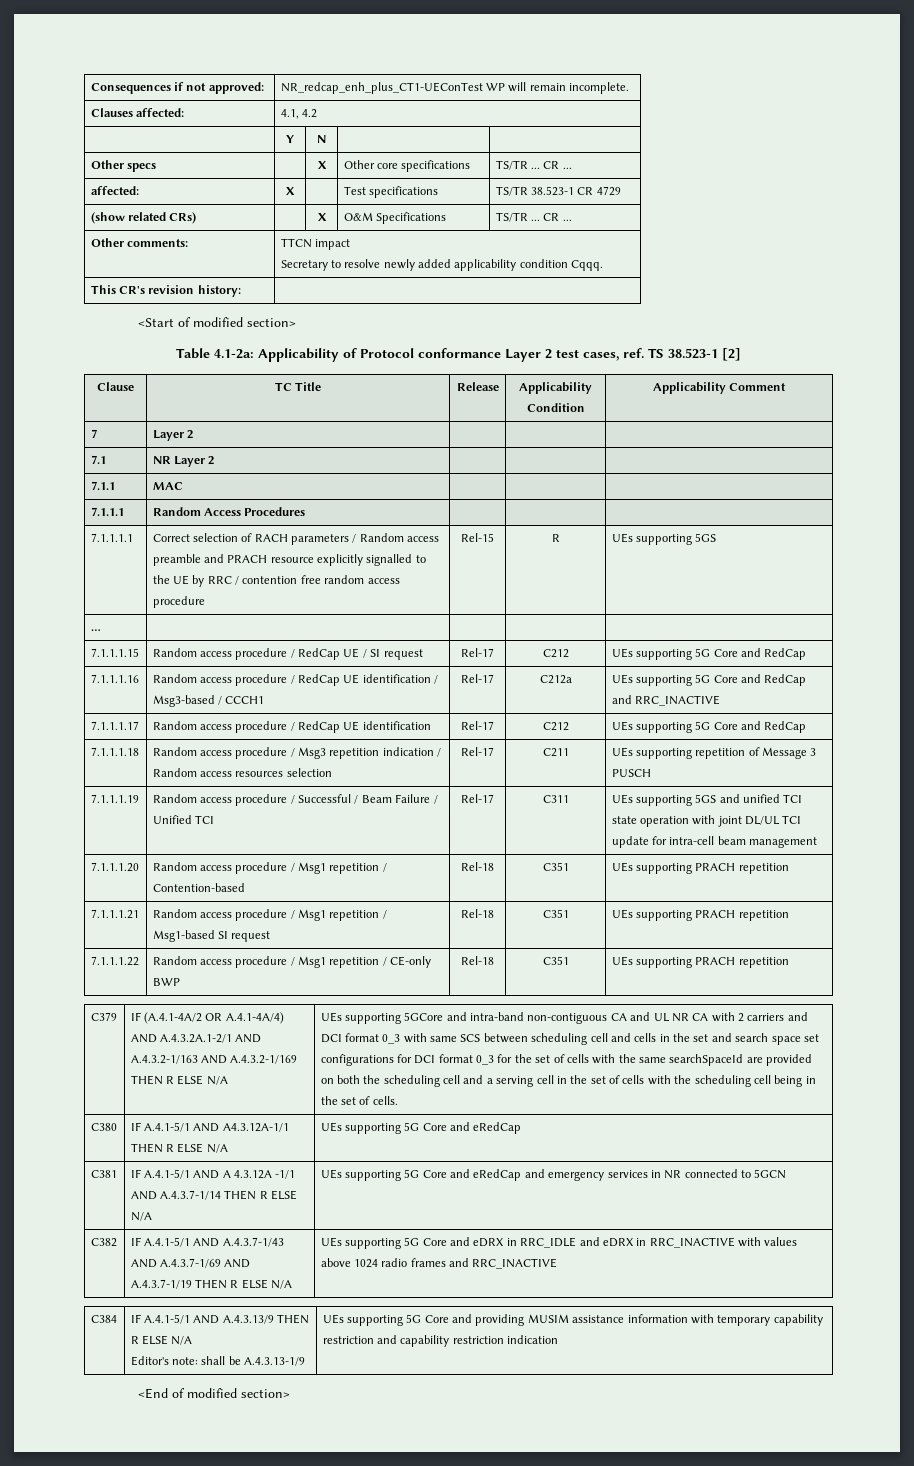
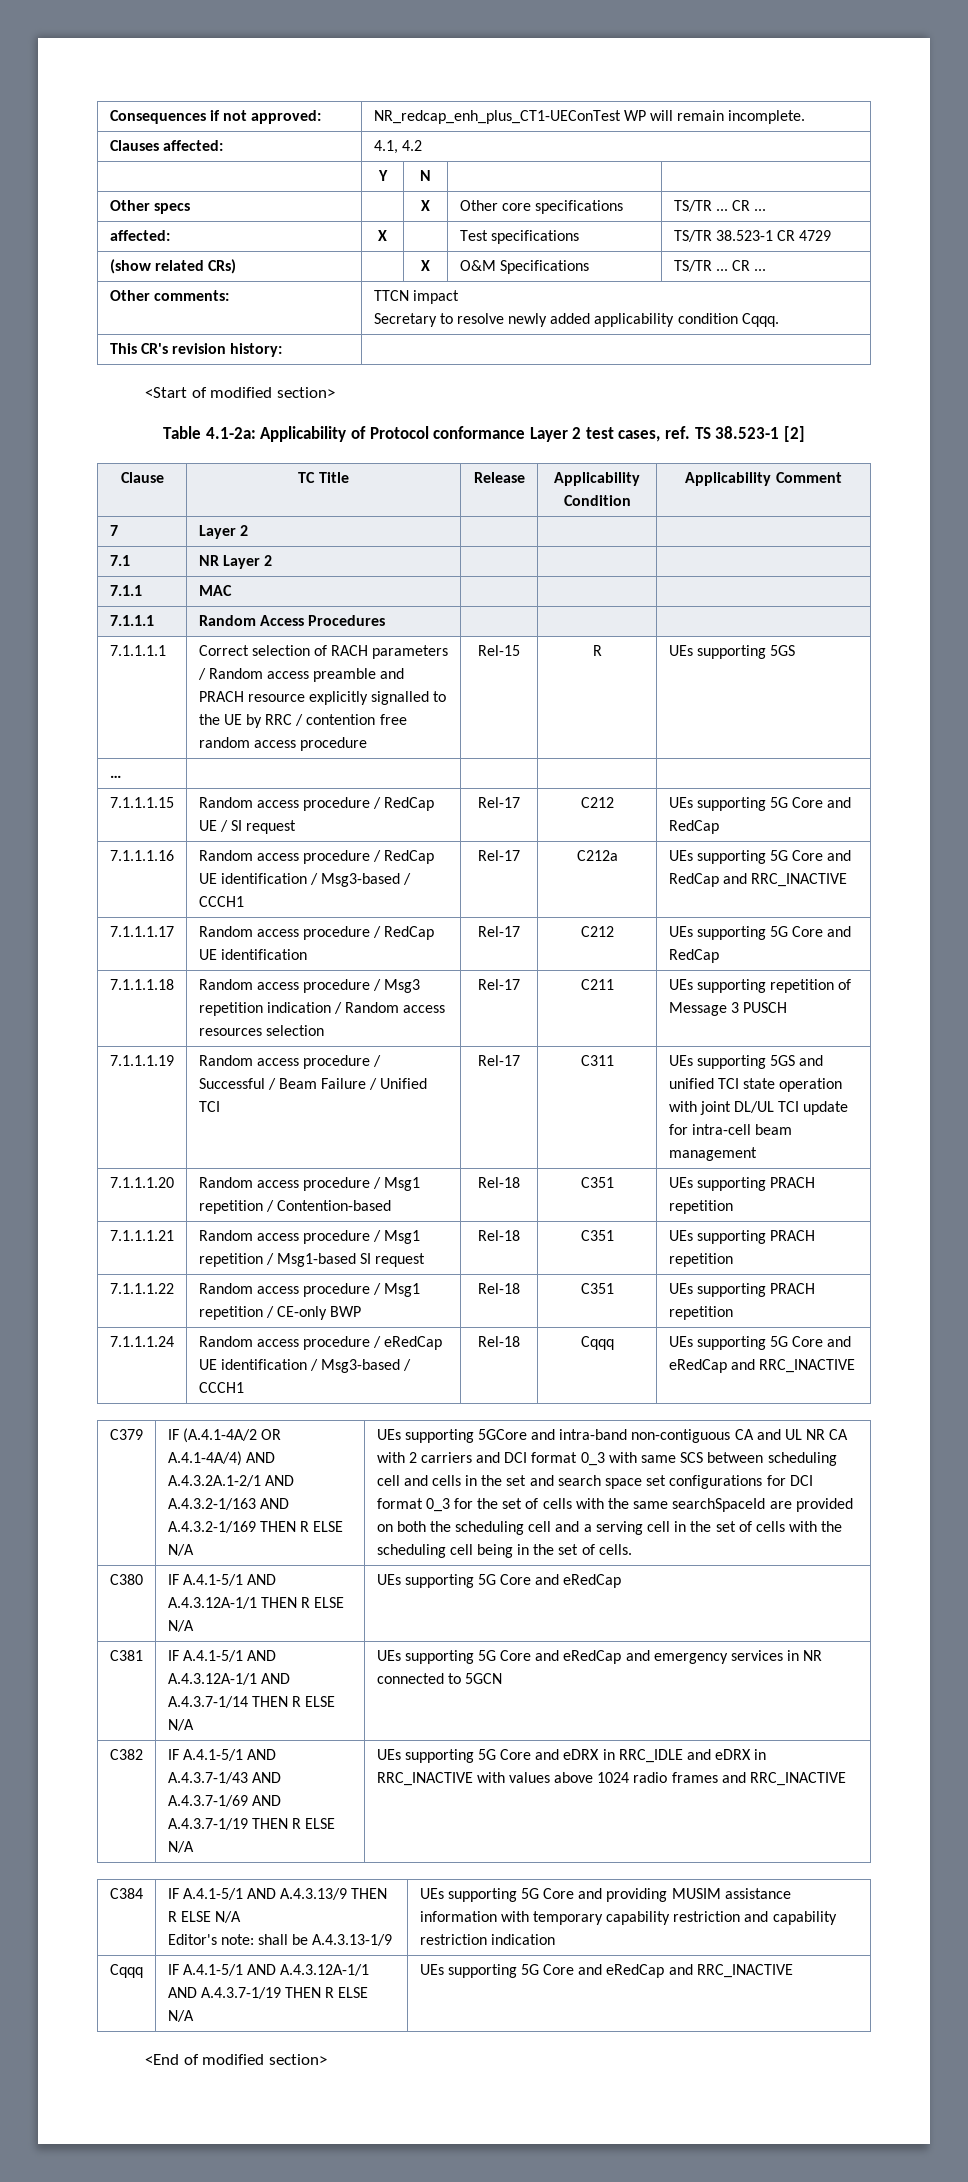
(789, 962) none -> [109,1336,174,1347] [198,1336,443,1350] [198,1359,412,1373] [198,1382,244,1393] [478,1336,520,1347] [580,1336,614,1350] [668,1336,852,1350] [668,1359,855,1373] // 7.1.1.1.24 | Random access procedure / eRedCap UE identification / Msg3-based / CCCH1 | Rel-18 | Cqqq | UEs supporting 5G Core and eRedCap and RRC_INACTIVE
[222,1123,289,1132] A4.3.12A-1/1 -> [167,1597,257,1609] A.4.3.12A-1/1
[222,1170,296,1179] A 4.3.12A -1/1 -> [167,1673,257,1685] A.4.3.12A-1/1
(559, 1339) none -> [109,1964,143,1978] [167,1964,370,1976] [167,1987,369,1999] [167,2010,194,2022] [419,1964,793,1978] // Cqqq | IF A.4.1-5/1 AND A.4.3.12A-1/1 AND A.4.3.7-1/19 THEN R ELSE N/A | UEs supporting 5G Core and eRedCap and RRC_INACTIVE

